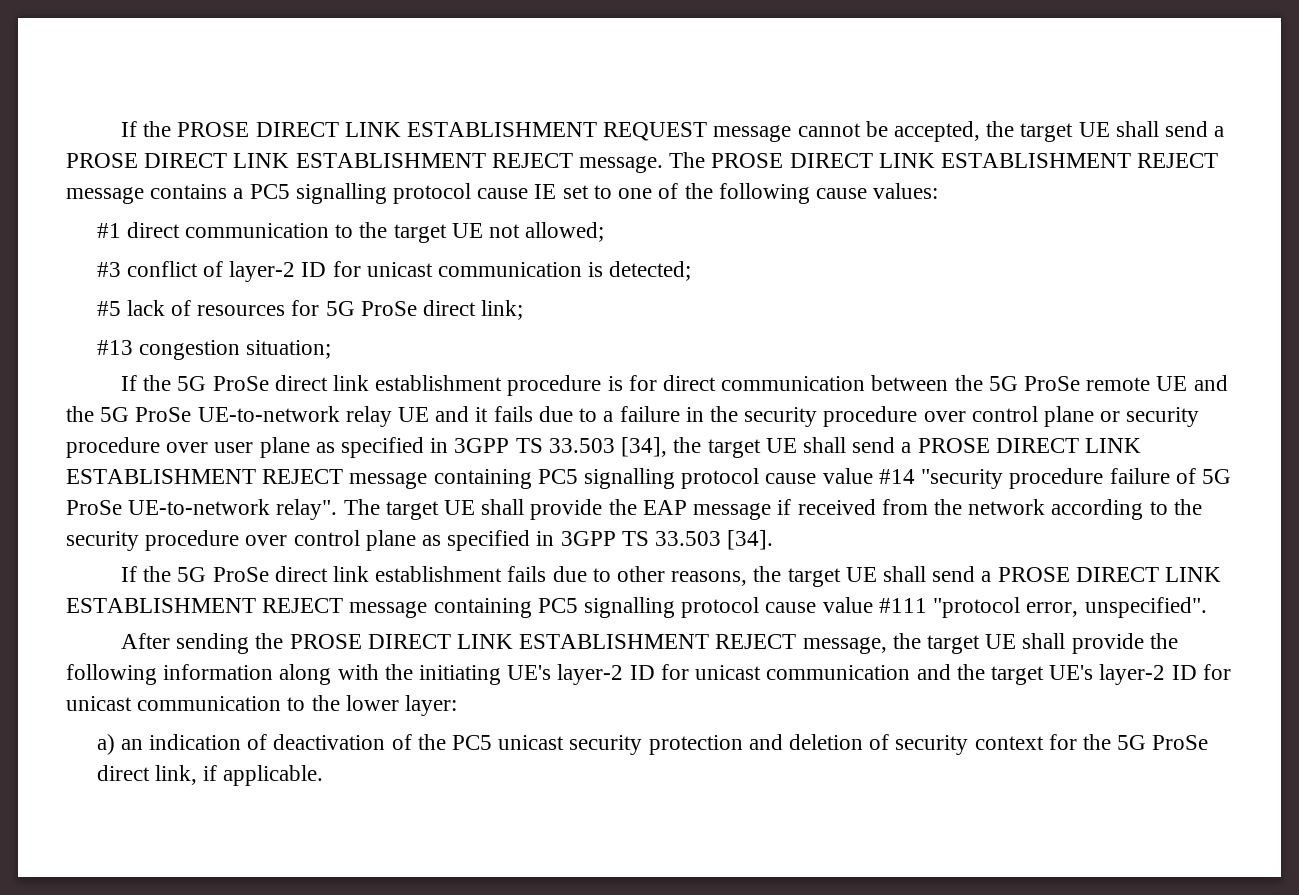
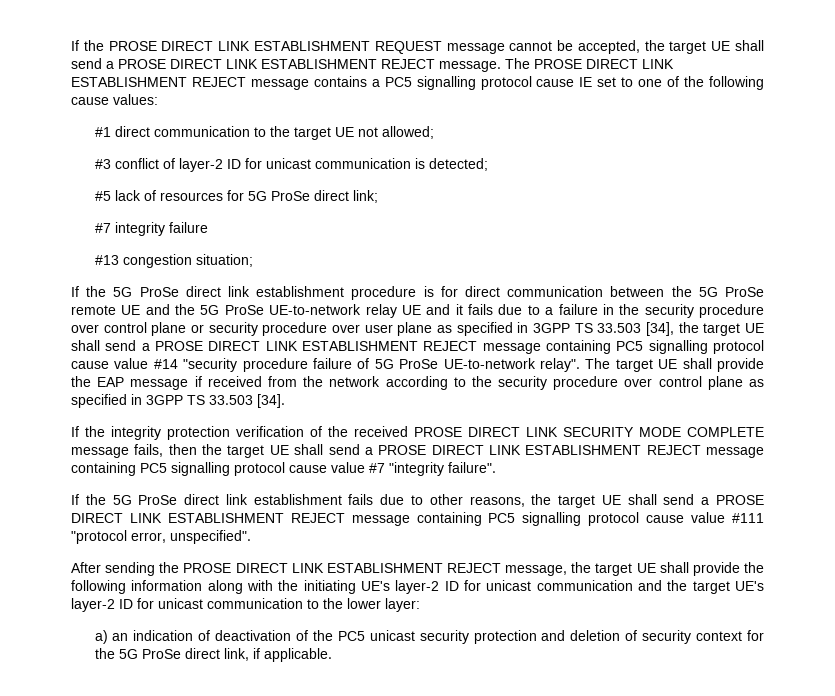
(524, 310) none -> [94,222,208,236] // #7 integrity failure
(774, 540) none -> [71,426,764,440] [71,444,764,458] [71,462,496,476] // If the integrity protection verification of the received PROSE DIRECT LINK SECURITY MODE COMPLETE message fails, then the target UE shall send a PROSE DIRECT LINK ESTABLISHMENT REJECT message containing PC5 signalling protocol cause value #7 "integrity failure".

